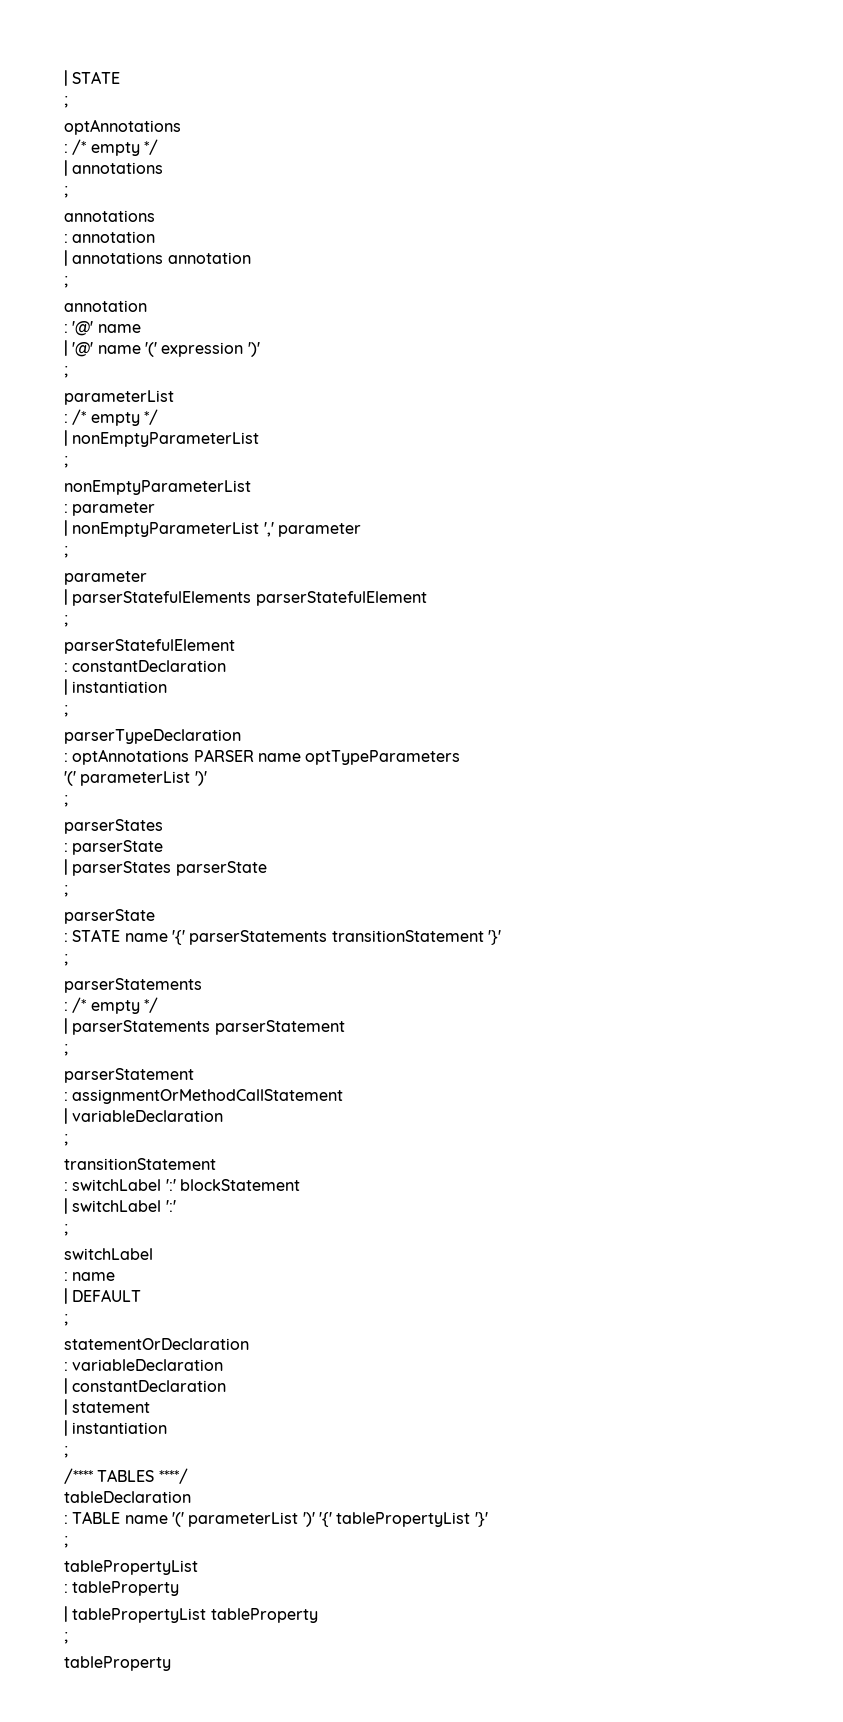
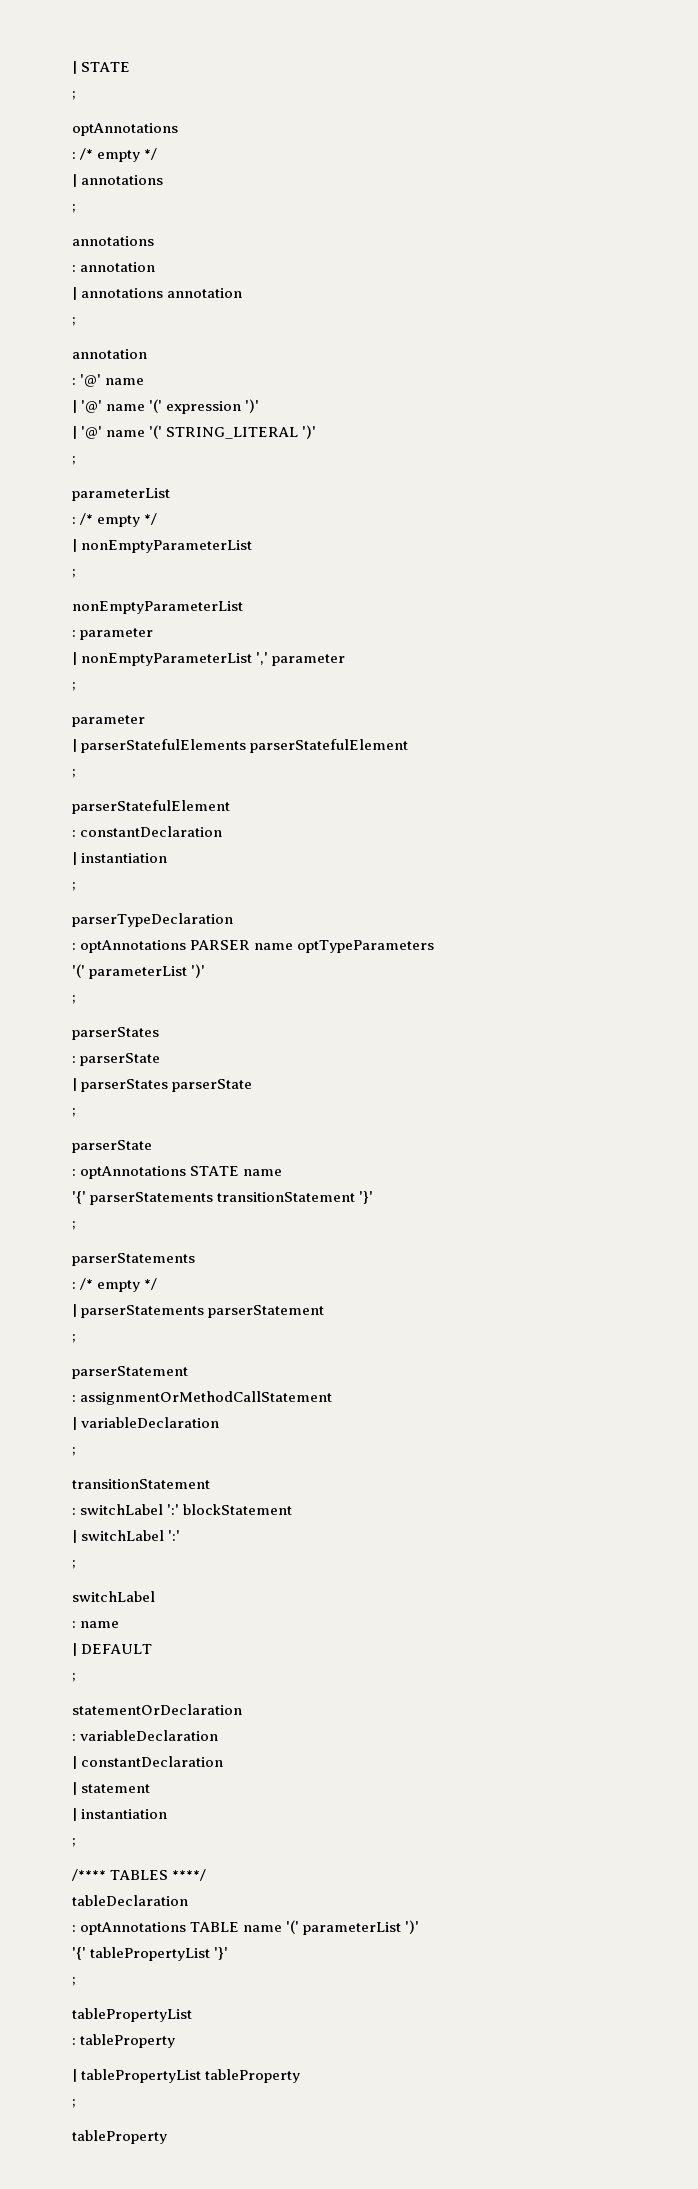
(260, 349) none -> [72,425,317,439] // | '@' name '(' STRING_LITERAL ')'
(68, 937) none -> [80,1166,187,1179] optAnnotations
(168, 937) none -> (283, 1172) //
(68, 1519) none -> [80,1922,187,1935] optAnnotations
(315, 1519) none -> (420, 1927) //

